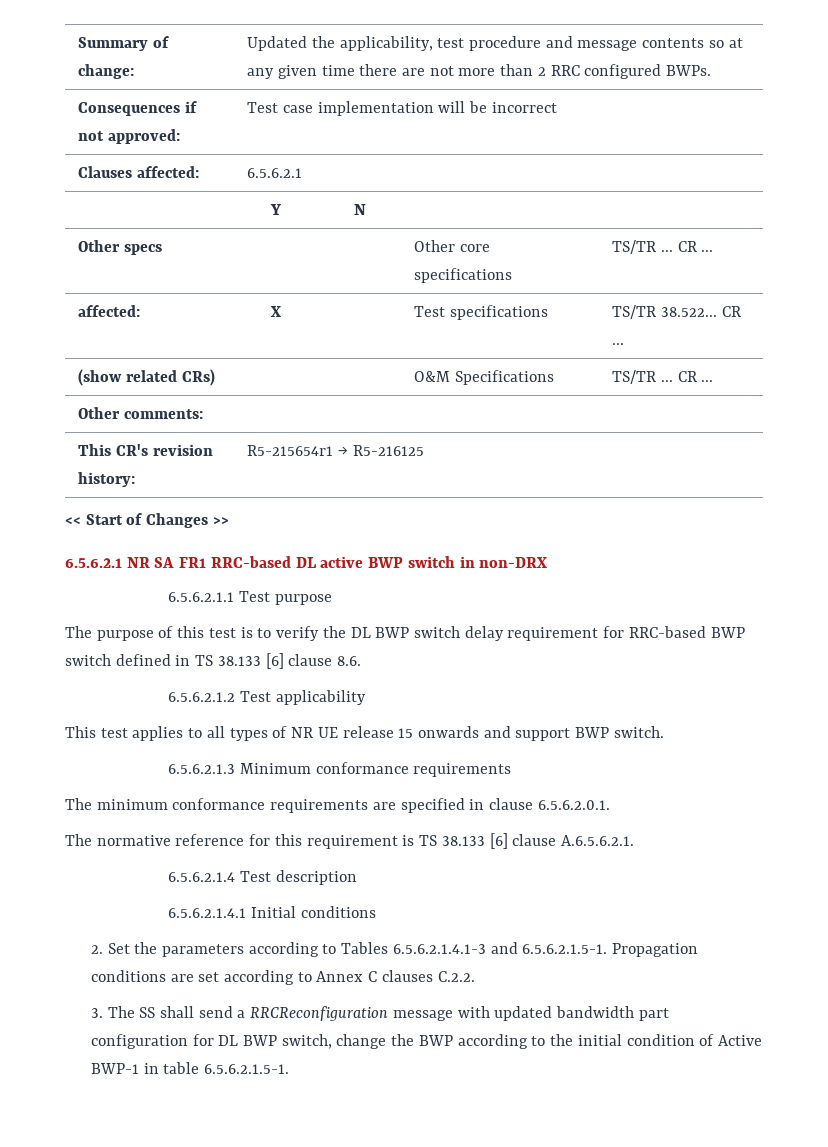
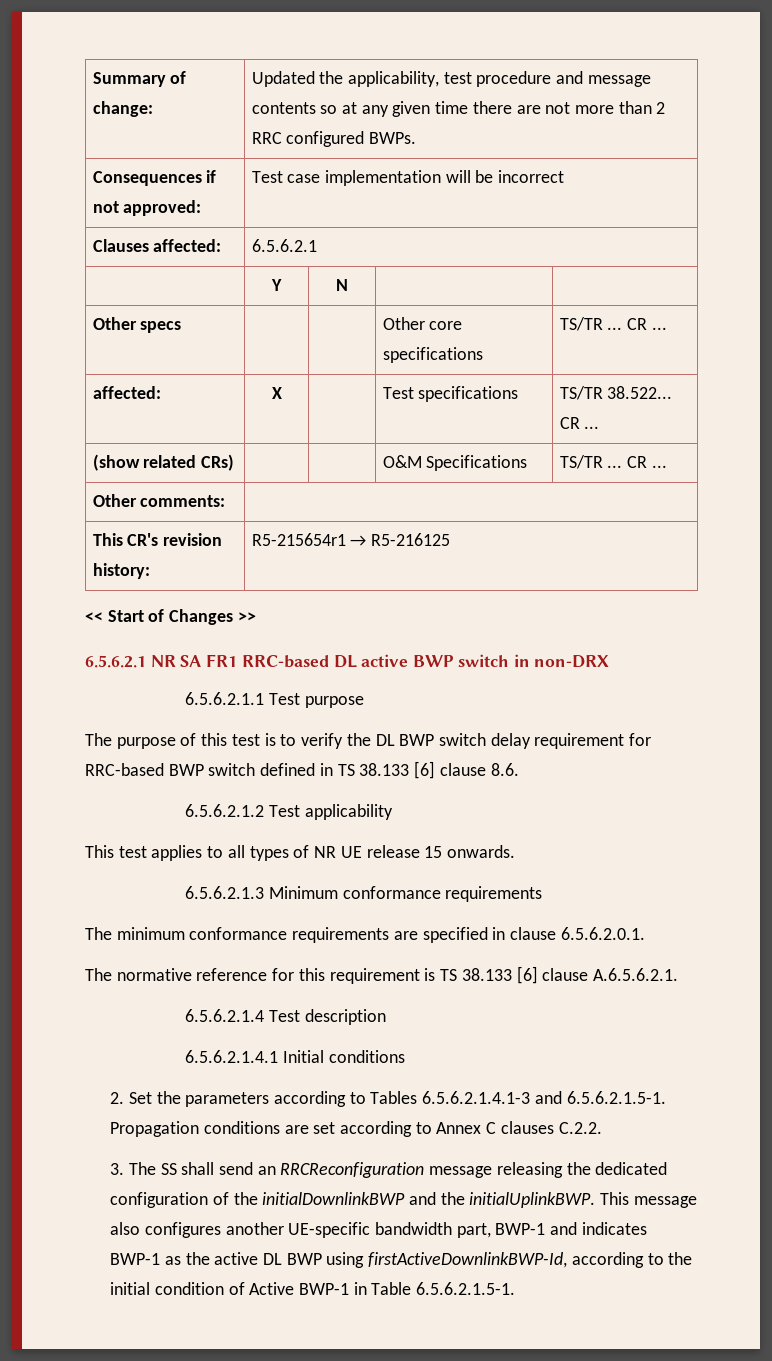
[417,726,664,741] onwards and support BWP switch. -> [446,845,515,858] onwards.
[237,1010,246,1018] a -> [257,1166,276,1175] an
[457,1006,669,1021] [90,1034,453,1049] with updated bandwidth part configuration for DL BWP switch, change the BWP -> [496,1162,668,1178] [110,1192,697,1208] [110,1222,647,1238] [110,1252,568,1268] releasing the dedicated configuration of the initialDownlinkBWP and the initialUplinkBWP. This message also configures another UE-specific bandwidth part, BWP-1 and indicates BWP-1 as the active DL BWP using firstActiveDownlinkBWP-Id,
[163,1062,200,1074] table -> [371,1282,412,1295] Table

